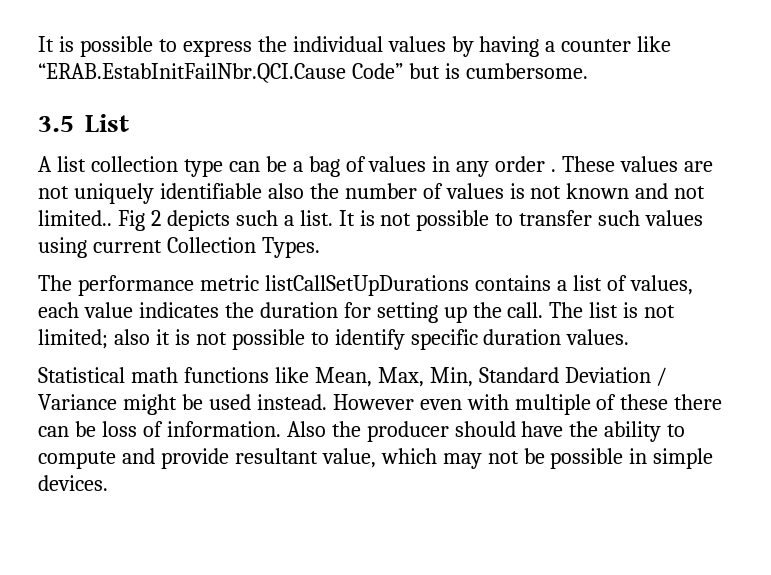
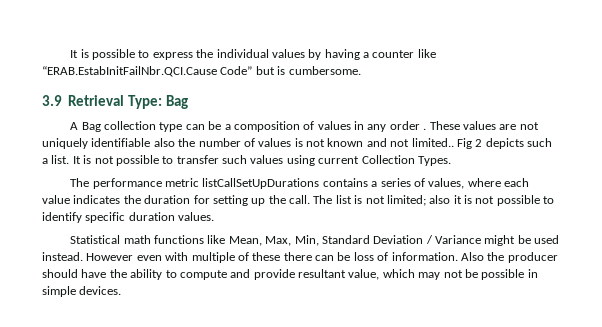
[38,114,129,132] 3.5 List -> [42,95,189,109] 3.9 Retrieval Type: Bag
[56,156,86,172] list -> [81,122,101,132] Bag
[308,156,340,177] bag -> [233,121,300,132] composition
[572,275,602,291] list -> [380,178,411,187] series
(693, 285) none -> [467,178,501,187] where

